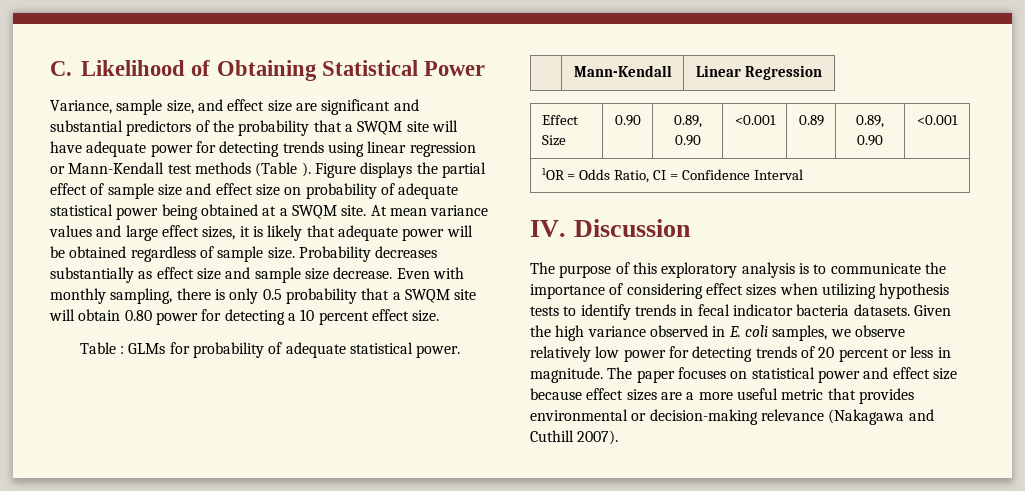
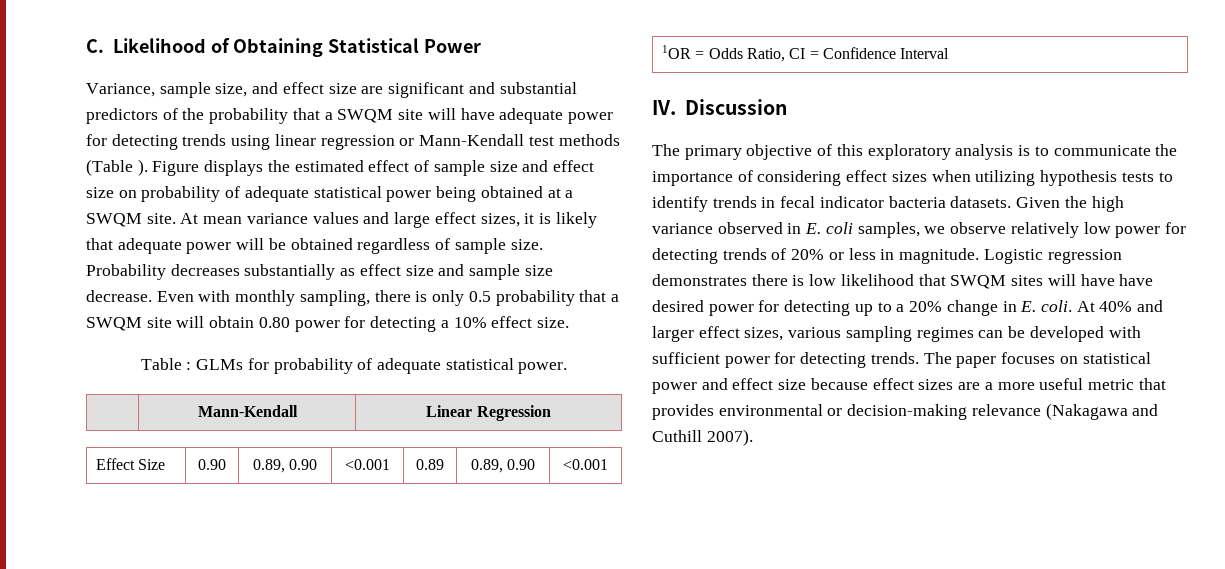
[441,162,486,178] partial -> [294,160,364,172] estimated
[300,309,369,325] 10 percent -> [453,317,487,328] 10%
[559,265,612,278] purpose -> [684,144,813,160] primary objective
[818,347,889,362] 20 percent -> [791,249,825,260] 20%
(603, 375) none -> [983,249,1122,264] [652,274,1154,289] [652,300,1164,316] [652,326,1141,342] [652,352,919,368] Logistic regression demonstrates there is low likelihood that SWQM sites will have have desired power for detecting up to a 20% change in E. coli. At 40% and larger effect sizes, various sampling regimes can be developed with sufficient power for detecting trends.

